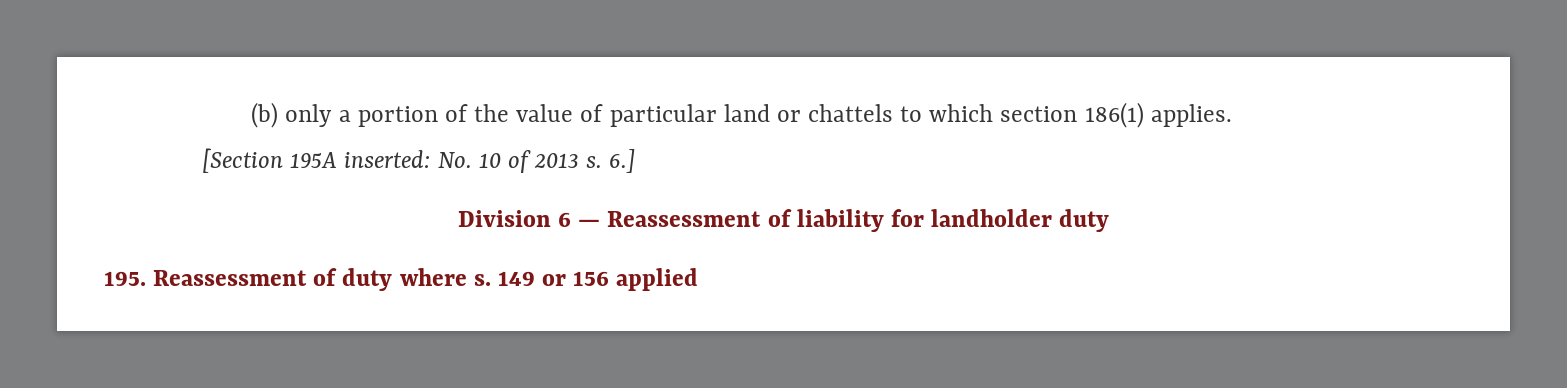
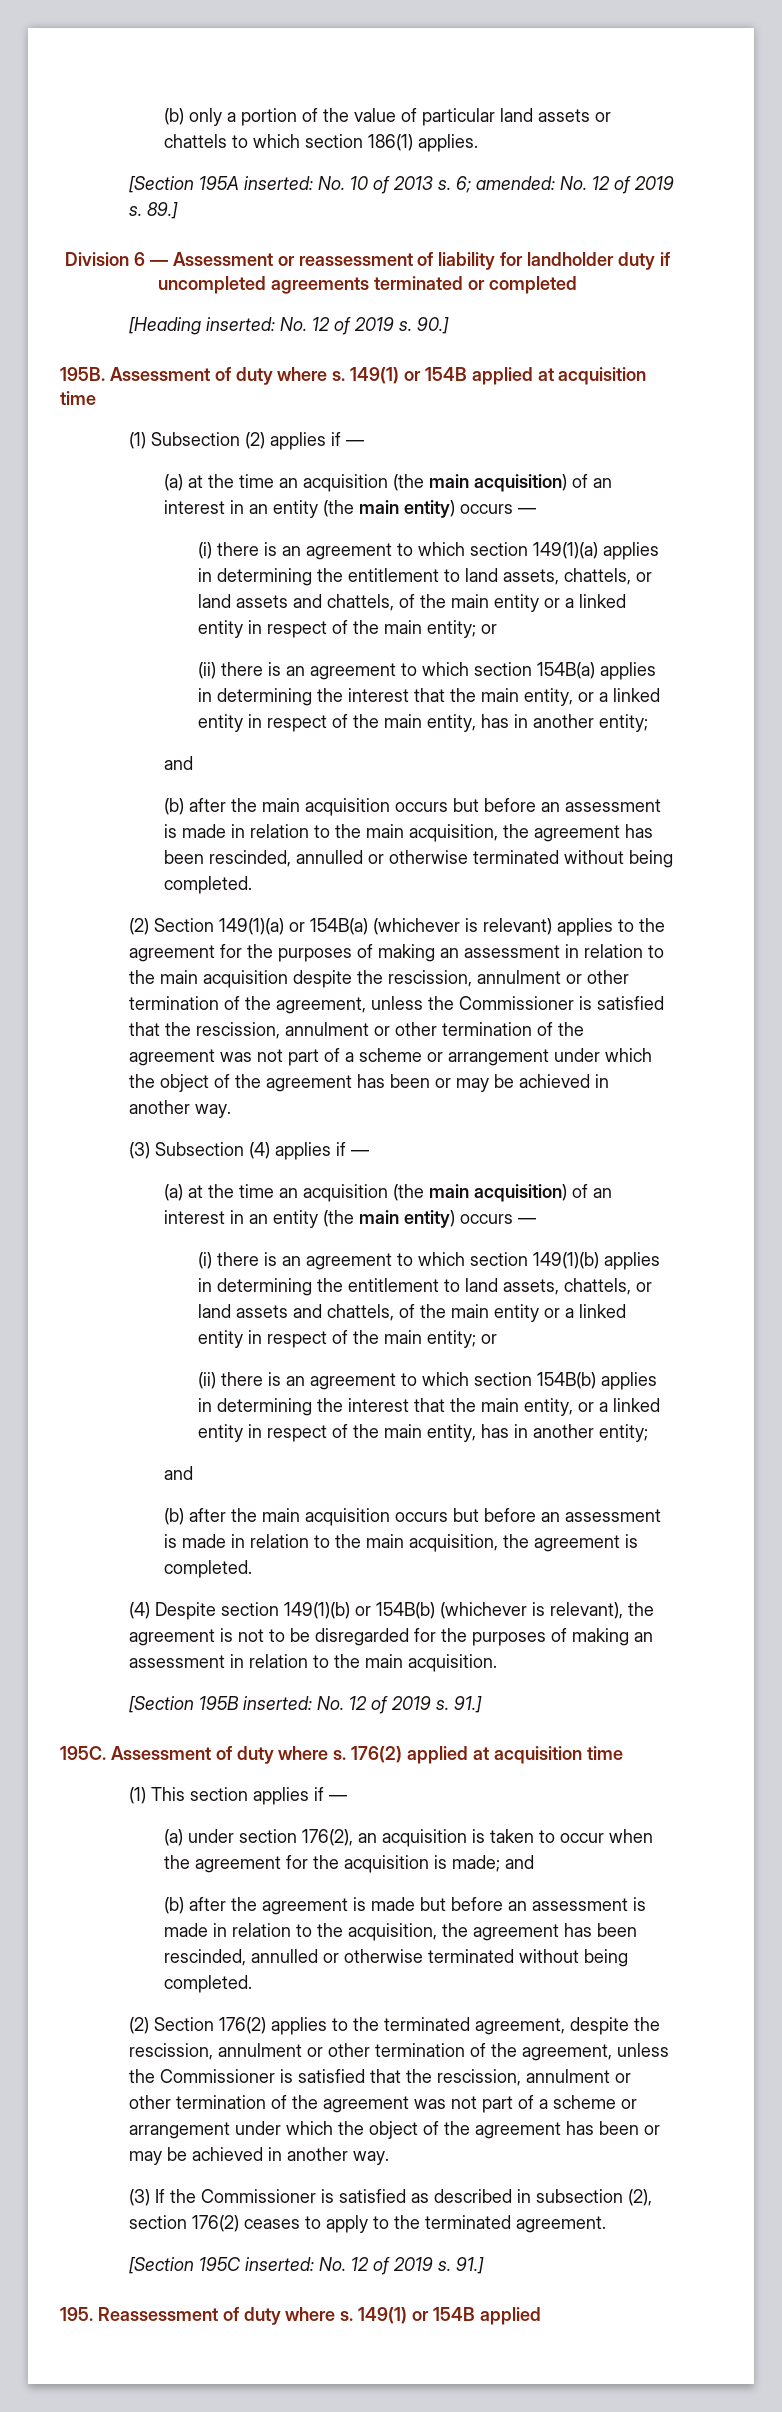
(770, 113) none -> [537,109,590,122] assets
[609,149,636,173] 6.] -> [456,176,675,194] [129,202,179,219] 6; amended: No. 12 of 2019 s. 89.]
[607,211,762,227] Reassessment -> [172,252,413,266] Assessment or reassessment
(1110, 220) none -> [659,252,670,266] [158,276,577,294] [129,317,450,335] [60,367,647,385] [60,391,96,405] [129,432,365,450] [163,474,612,492] [163,500,536,518] [198,542,660,560] [198,568,653,586] [198,594,627,612] [198,620,498,638] [198,662,657,680] [198,688,661,706] [198,714,649,732] [163,756,193,770] [163,798,661,816] [163,824,653,842] [163,850,673,868] [163,876,252,894] [129,918,666,936] [129,944,665,962] [129,970,630,988] [129,996,665,1014] [129,1022,585,1039] [129,1048,653,1066] [129,1074,610,1092] [129,1100,232,1118] [129,1142,370,1160] [163,1184,612,1202] [163,1210,536,1228] [198,1252,661,1270] [198,1278,653,1296] [198,1304,627,1322] [198,1330,498,1348] [198,1372,658,1390] [198,1398,661,1416] [198,1424,649,1442] [163,1466,193,1480] [163,1508,661,1526] [163,1534,638,1552] [163,1560,252,1578] [129,1602,655,1620] [129,1628,654,1646] [129,1654,498,1672] [129,1696,483,1714] [60,1746,623,1764] [129,1787,348,1805] [163,1829,653,1847] [163,1855,534,1873] [163,1897,646,1915] [163,1923,637,1941] [163,1949,628,1967] [163,1975,252,1993] [129,2017,661,2035] [129,2043,670,2061] [129,2069,632,2086] [129,2095,638,2113] [129,2121,661,2139] [129,2147,390,2165] [129,2189,653,2206] [129,2215,607,2233] [129,2257,485,2275] if uncompleted agreements terminated or completed // [Heading inserted: No. 12 of 2019 s. 90.] // 195B. Assessment of duty where s. 149(1) or 154B applied at acquisition time // (1) Subsection (2) applies if — // (a) at the time an acquisition (the main acquisition) of an interest in an entity (the main entity) occurs — // (i) there is an agreement to which section 149(1)(a) applies in determining the entitlement to land assets, chattels, or land assets and chattels, of the main entity or a linked entity in respect of the main entity; or // (ii) there is an agreement to which section 154B(a) applies in determining the interest that the main entity, or a linked entity in respect of the main entity, has in another entity; // and // (b) after the main acquisition occurs but before an assessment is made in relation to the main acquisition, the agreement has been rescinded, annulled or otherwise terminated without being completed. // (2) Section 149(1)(a) or 154B(a) (whichever is relevant) applies to the agreement for the purposes of making an assessment in relation to the main acquisition despite the rescission, annulment or other termination of the agreement, unless the Commissioner is satisfied that the rescission, annulment or other termination of the agreement was not part of a scheme or arrangement under which the object of the agreement has been or may be achieved in another way. // (3) Subsection (4) applies if — // (a) at the time an acquisition (the main acquisition) of an interest in an entity (the main entity) occurs — // (i) there is an agreement to which section 149(1)(b) applies in determining the entitlement to land assets, chattels, or land assets and chattels, of the main entity or a linked entity in respect of the main entity; or // (ii) there is an agreement to which section 154B(b) applies in determining the interest that the main entity, or a linked entity in respect of the main entity, has in another entity; // and // (b) after the main acquisition occurs but before an assessment is made in relation to the main acquisition, the agreement is completed. // (4) Despite section 149(1)(b) or 154B(b) (whichever is relevant), the agreement is not to be disregarded for the purposes of making an assessment in relation to the main acquisition. // [Section 195B inserted: No. 12 of 2019 s. 91.] // 195C. Assessment of duty where s. 176(2) applied at acquisition time // (1) This section applies if — // (a) under section 176(2), an acquisition is taken to occur when the agreement for the acquisition is made; and // (b) after the agreement is made but before an assessment is made in relation to the acquisition, the agreement has been rescinded, annulled or otherwise terminated without being completed. // (2) Section 176(2) applies to the terminated agreement, despite the rescission, annulment or other termination of the agreement, unless the Commissioner is satisfied that the rescission, annulment or other termination of the agreement was not part of a scheme or arrangement under which the object of the agreement has been or may be achieved in another way. // (3) If the Commissioner is satisfied as described in subsection (2), section 176(2) ceases to apply to the terminated agreement. // [Section 195C inserted: No. 12 of 2019 s. 91.]
[497,271,610,286] 149 or 156 -> [358,2307,475,2324] 149(1) or 154B

